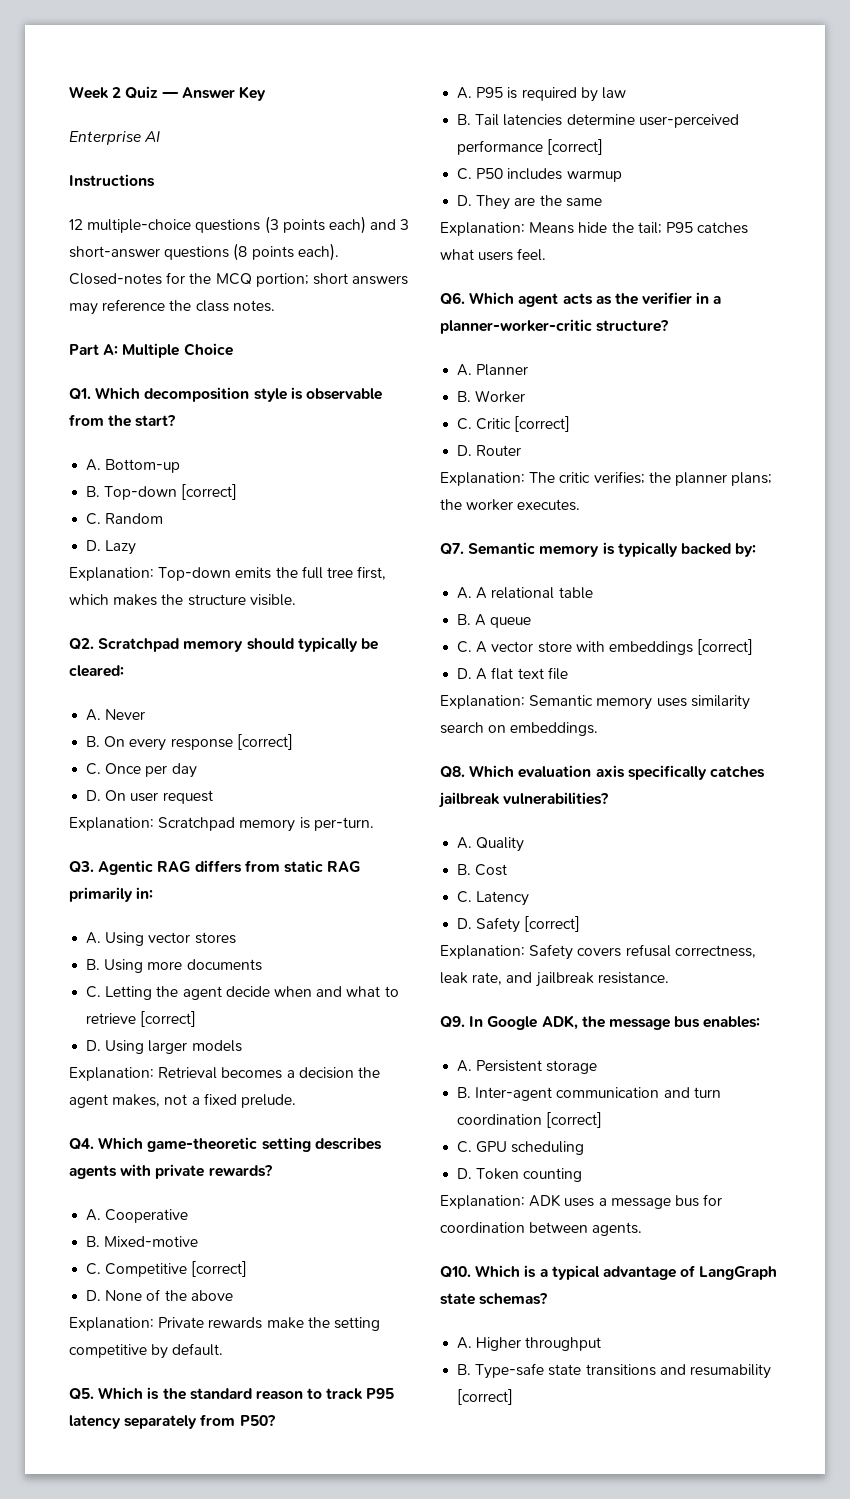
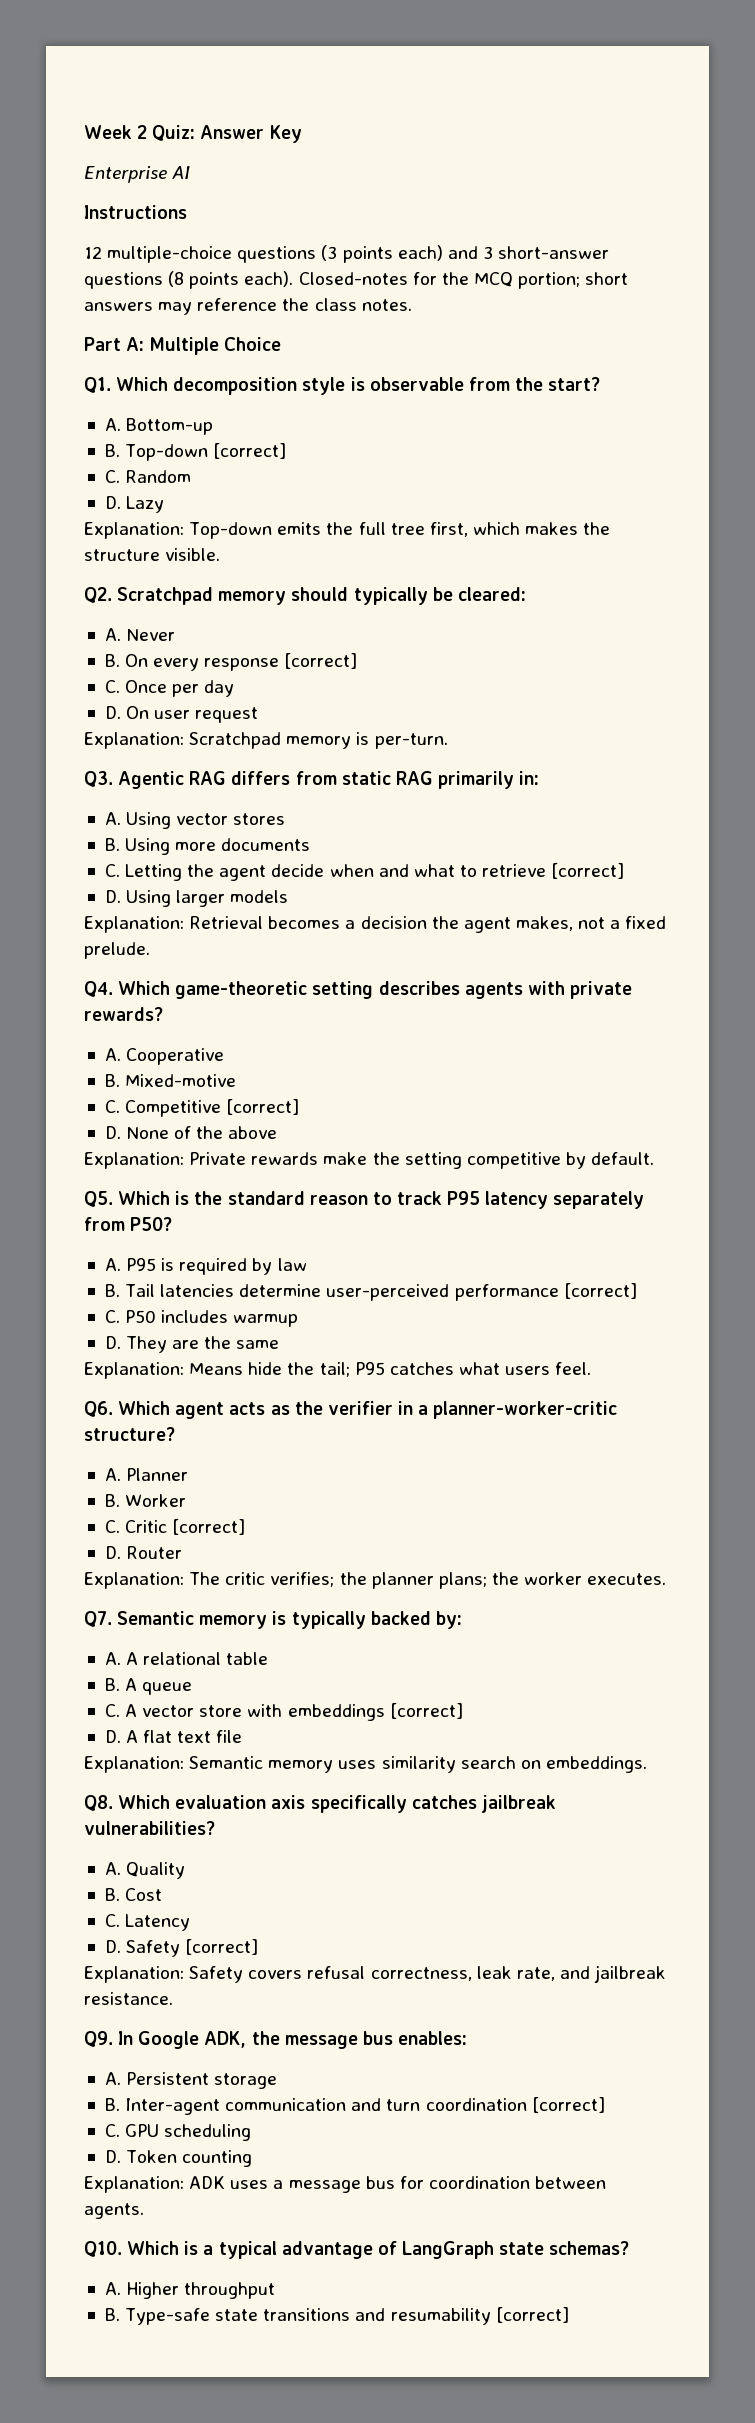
[125,86,179,99] Quiz — -> [152,125,196,141] Quiz:

